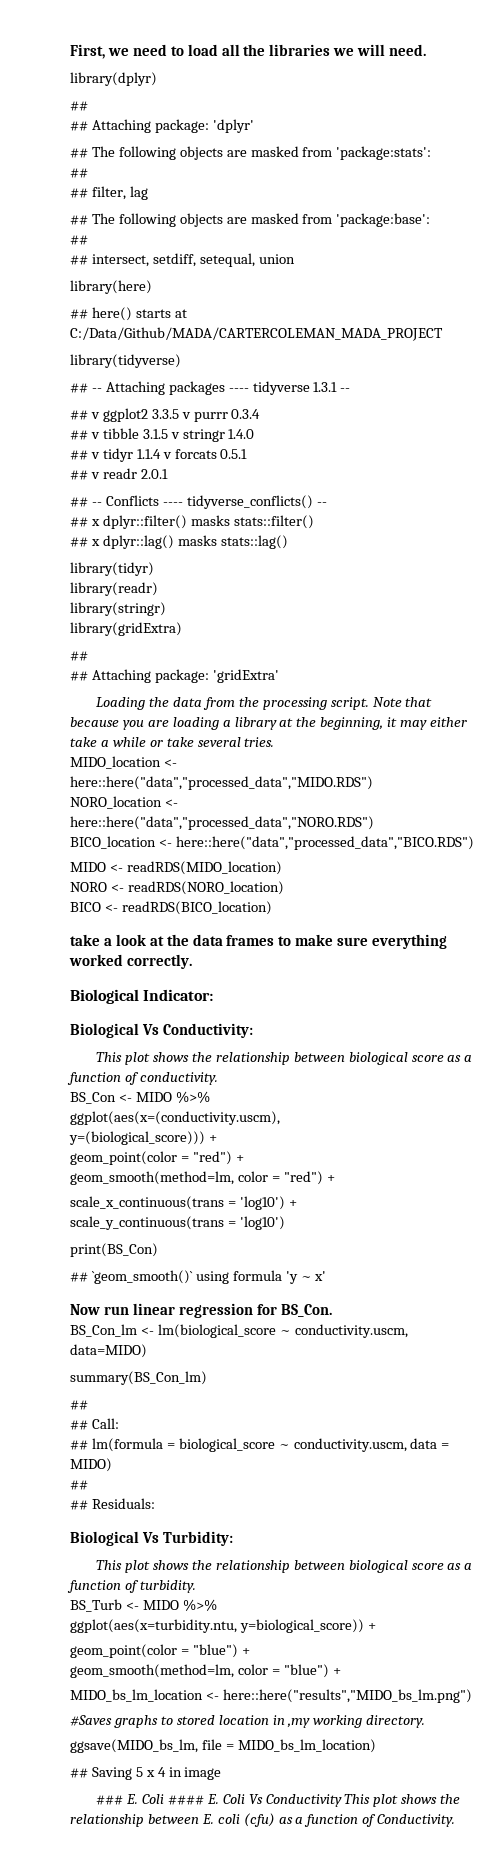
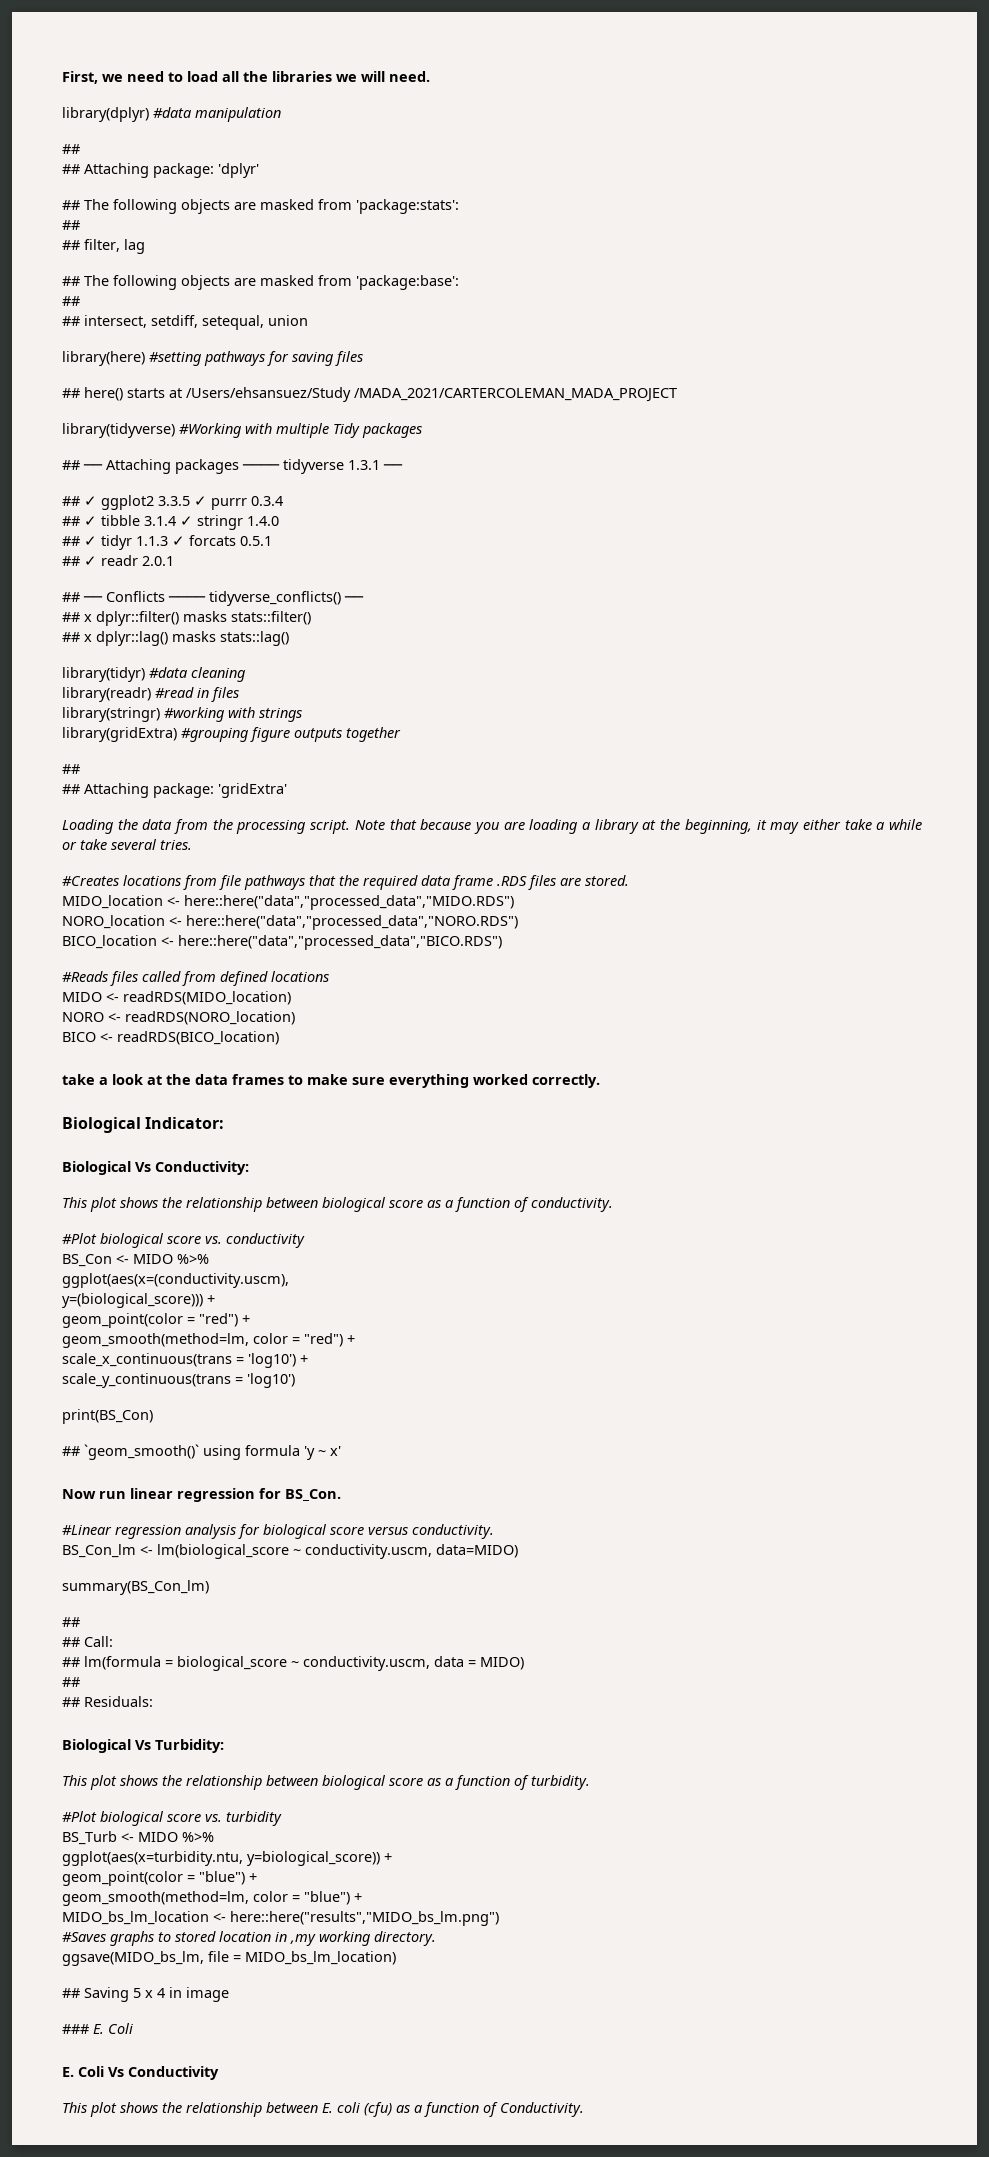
(157, 79) none -> [153,107,281,122] #data manipulation
(152, 287) none -> [149,351,363,366] #setting pathways for saving files
[70,327,443,341] C:/Data/Github/MADA/CARTERCOLEMAN_MADA_PROJECT -> [186,387,677,402] /Users/ehsansuez/Study /MADA_2021/CARTERCOLEMAN_MADA_PROJECT
[70,383,102,393] // ## -- -> [179,423,422,438] [62,460,103,470] #Working with multiple Tidy packages // ## ──
[228,388,249,392] ---- -> [242,464,280,470] ────
[340,388,351,392] [70,410,100,420] -- // ## v -> [383,464,403,470] [62,496,97,506] ── // ## ✓
[181,412,191,419] v -> [194,496,207,506] ✓
[90,428,180,439] v tibble 3.1.5 v -> [84,515,193,526] ✓ tibble 3.1.4 ✓
[90,448,172,462] v tidyr 1.1.4 v -> [84,535,185,550] ✓ tidyr 1.1.3 ✓
[90,472,100,479] v -> [84,556,97,566] ✓
[91,495,327,509] -- Conflicts ---- tidyverse_conflicts() -- -> [83,591,364,606] ── Conflicts ──── tidyverse_conflicts() ──
(154, 569) none -> [149,667,245,682] #data cleaning
[70,602,166,616] [70,622,182,636] // library(stringr) // library(gridExtra) -> [155,687,239,702] [62,707,302,722] [62,727,401,742] #read in files // library(stringr) #working with strings // library(gridExtra) #grouping figure outputs together
(275, 742) none -> [62,875,629,890] // #Creates locations from file pathways that the required data frame .RDS files are stored.
(474, 843) none -> [62,971,329,986] // #Reads files called from defined locations
(218, 1078) none -> [62,1233,305,1248] // #Plot biological score vs. conductivity
(332, 1310) none -> [62,1524,494,1539] // #Linear regression analysis for biological score versus conductivity.
(196, 1586) none -> [62,1811,282,1826] // #Plot biological score vs. turbidity
[167,1795,204,1805] #### -> (133, 2028) //
(342, 1800) none -> (219, 2073) //

